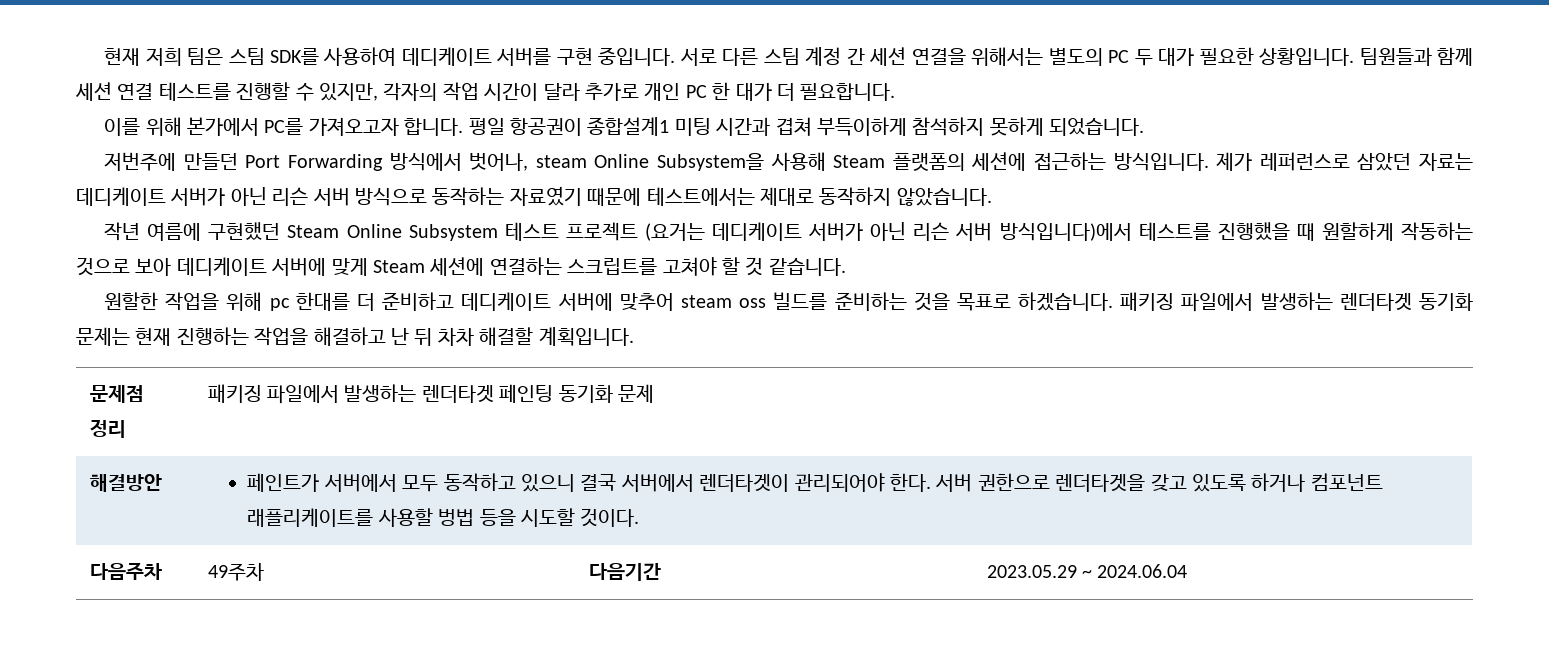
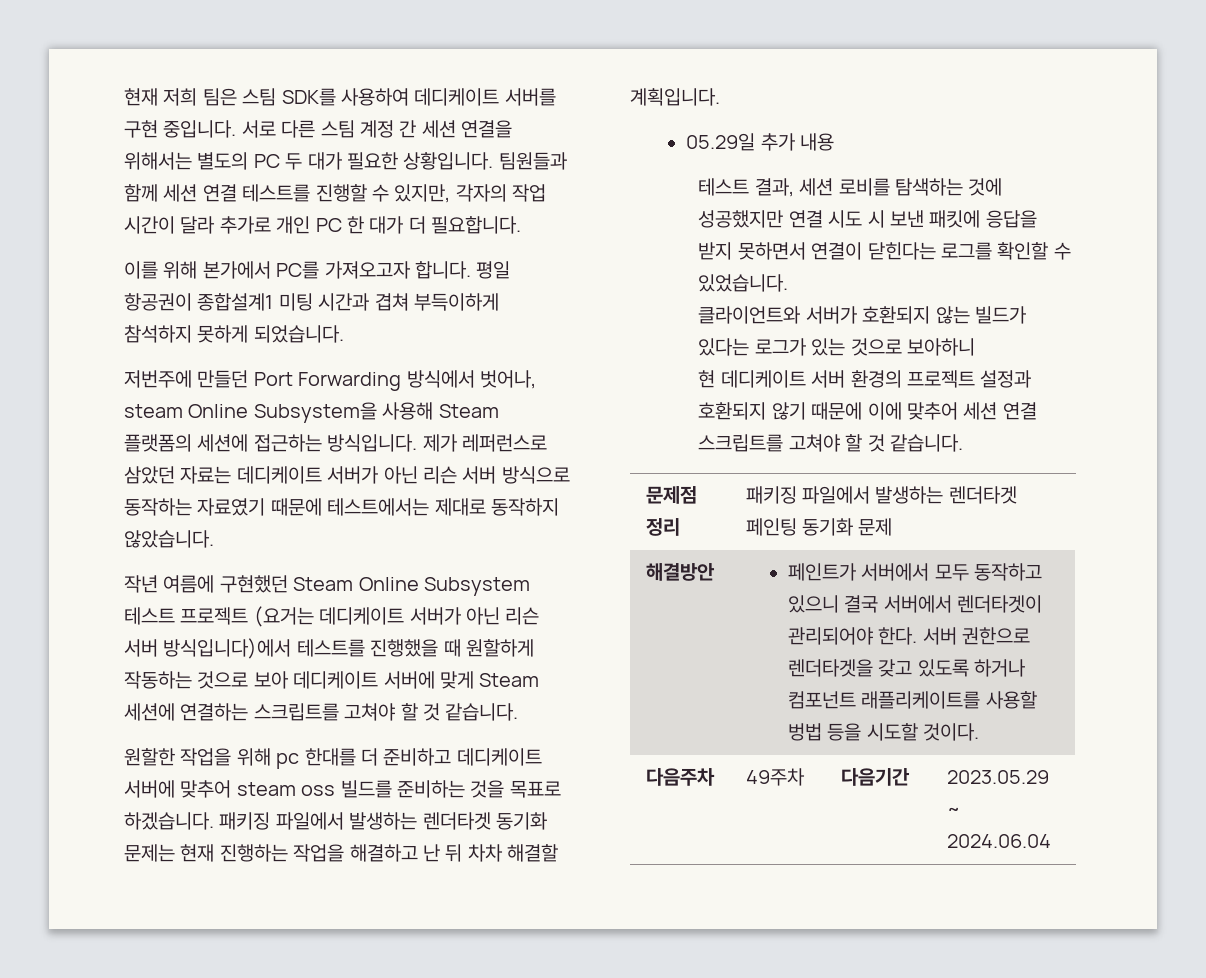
(634, 336) none -> [686,133,834,151] [698,178,1003,197] [698,210,1037,228] [698,242,1071,260] [698,274,789,292] [698,306,1026,324] [698,338,975,356] [698,370,1032,388] [698,402,1037,420] [698,434,963,452] // 05.29일 추가 내용 // 테스트 결과, 세션 로비를 탐색하는 것에 성공했지만 연결 시도 시 보낸 패킷에 응답을 받지 못하면서 연결이 닫힌다는 로그를 확인할 수 있었습니다. // 클라이언트와 서버가 호환되지 않는 빌드가 있다는 로그가 있는 것으로 보아하니 // 현 데디케이트 서버 환경의 프로젝트 설정과 호환되지 않기 때문에 이에 맞추어 세션 연결 스크립트를 고쳐야 할 것 같습니다.

